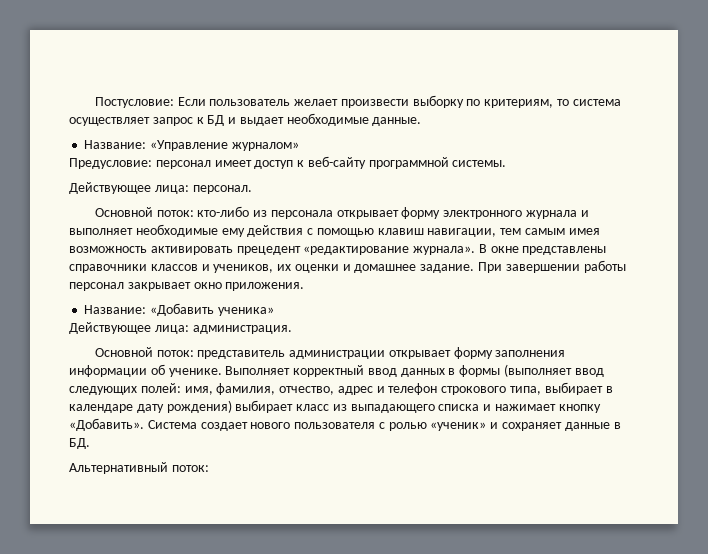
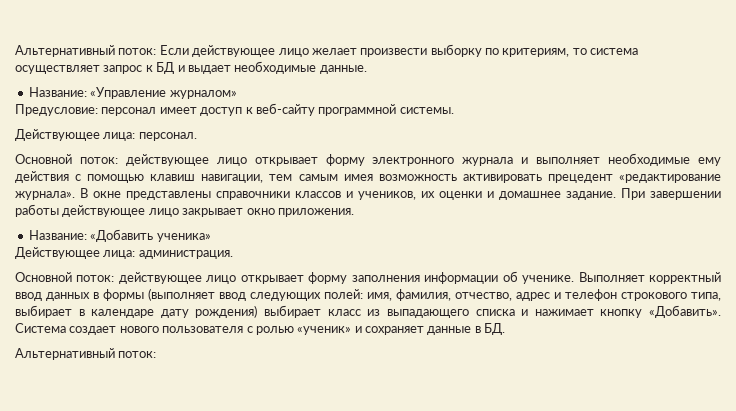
[94,97,291,108] Постусловие: Если пользователь -> [15,45,309,57] Альтернативный поток: Если действующее лицо
[197,206,333,219] кто-либо из персонала -> [125,154,247,166] действующее лицо
[69,282,124,291] персонал -> [62,205,179,217] действующее лицо
[197,350,386,359] представитель администрации -> [118,272,237,284] действующее лицо

